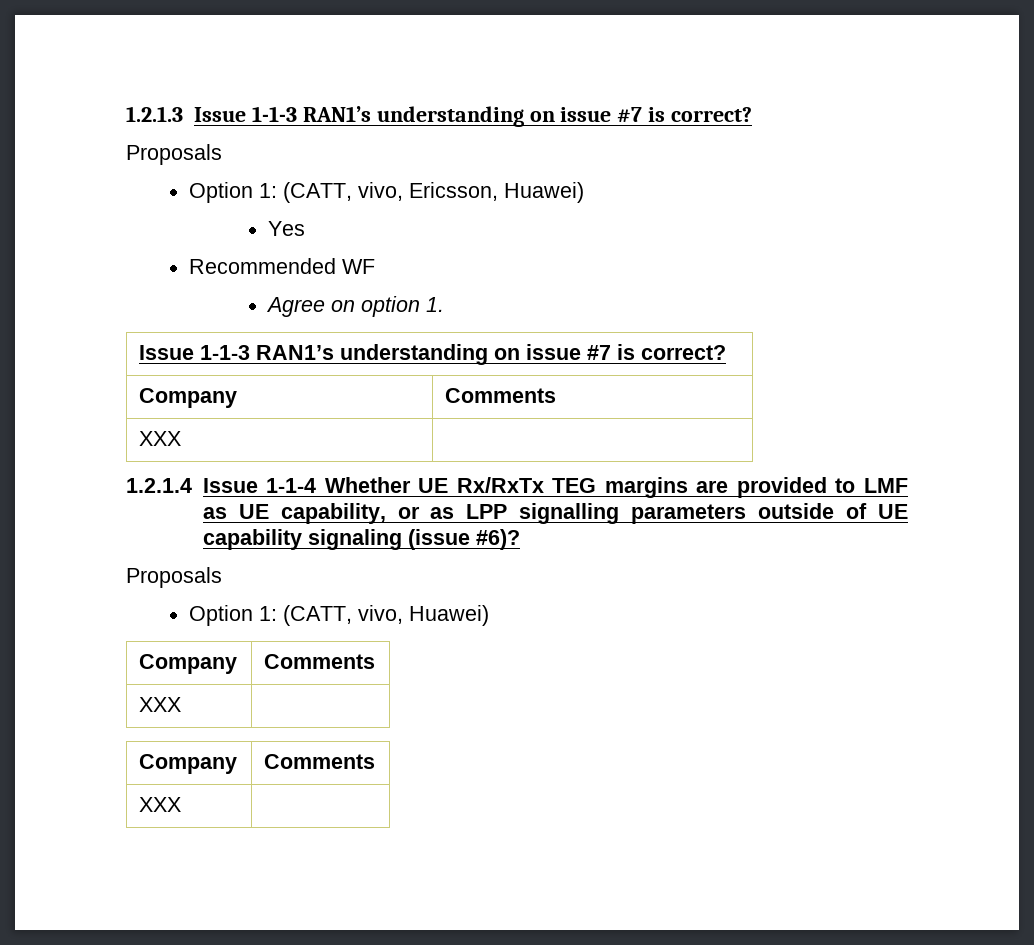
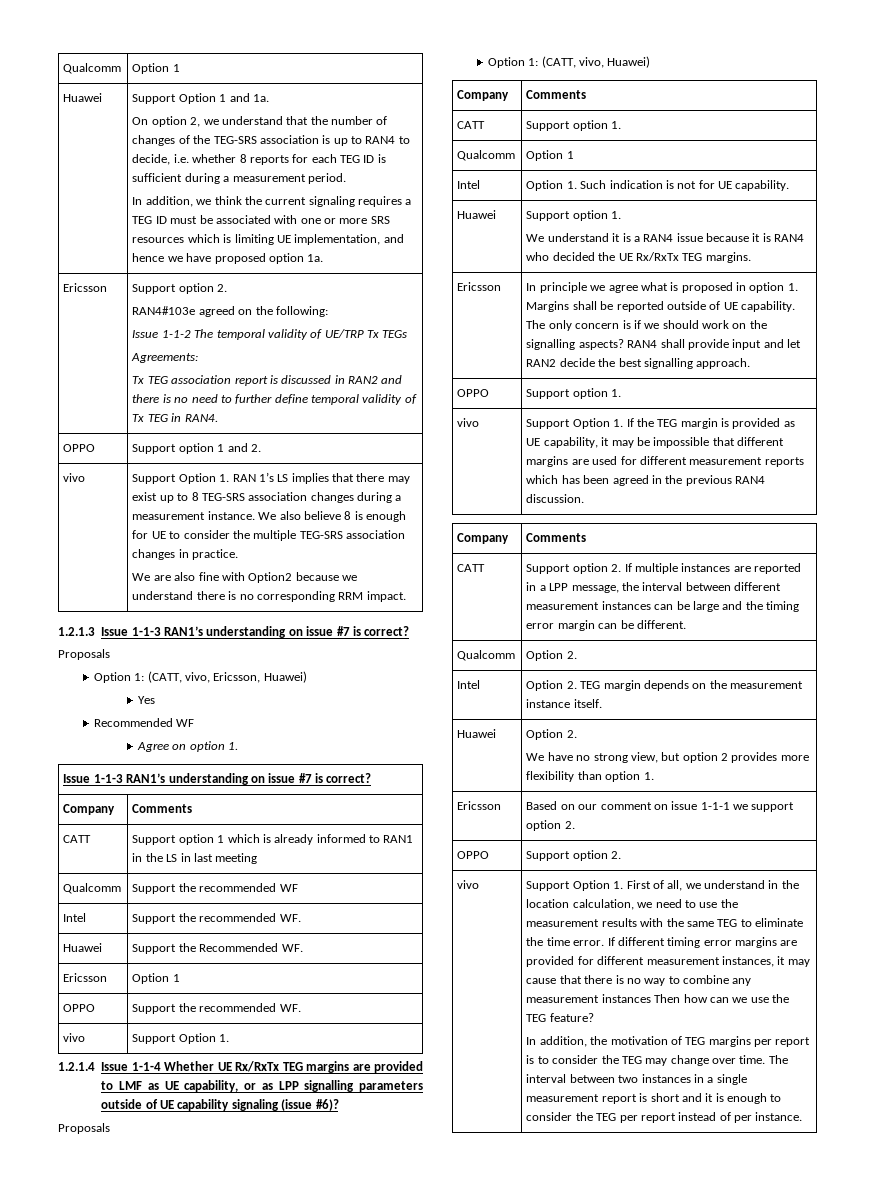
(126, 114) none -> [63,63,122,74] [132,63,180,74] [63,93,103,102] [132,93,269,104] [132,116,388,127] [132,135,410,146] [132,154,386,165] [132,173,346,184] [132,196,412,207] [132,215,390,224] [132,234,404,245] [132,253,324,264] [63,283,108,292] [132,283,228,294] [132,306,328,317] [132,329,408,340] [131,353,199,363] [132,375,403,386] [132,394,417,405] [132,413,218,422] [63,444,96,452] [132,443,261,454] [63,473,86,482] [132,472,410,484] [132,492,402,503] [132,511,407,522] [132,530,406,541] [132,549,239,560] [132,572,358,583] [132,591,406,602] Qualcomm | Option 1 // Huawei | Support Option 1 and 1a. // On option 2, we understand that the number of changes of the TEG-SRS association is up to RAN4 to decide, i.e. whether 8 reports for each TEG ID is sufficient during a measurement period. // In addition, we think the current signaling requires a TEG ID must be associated with one or more SRS resources which is limiting UE implementation, and hence we have proposed option 1a. // Ericsson | Support option 2. // RAN4#103e agreed on the following: // Issue 1-1-2 The temporal validity of UE/TRP Tx TEGs // Agreements: // Tx TEG association report is discussed in RAN2 and there is no need to further define temporal validity of Tx TEG in RAN4. // OPPO | Support option 1 and 2. // vivo | Support Option 1. RAN 1’s LS implies that there may exist up to 8 TEG-SRS association changes during a measurement instance. We also believe 8 is enough for UE to consider the multiple TEG-SRS association changes in practice. // We are also fine with Option2 because we understand there is no corresponding RRM impact. //
[139,431,182,446] XXX | -> [63,835,92,843] [132,834,414,845] [132,853,258,864] [63,883,122,894] [132,883,298,894] [63,913,87,922] [132,913,301,924] [63,943,103,952] [132,943,303,954] [63,973,108,982] [132,973,180,984] [63,1004,96,1012] [132,1003,301,1014] [63,1033,86,1042] [132,1033,230,1044] CATT | Support option 1 which is already informed to RAN1 in the LS in last meeting // Qualcomm | Support the recommended WF // Intel | Support the recommended WF. // Huawei | Support the Recommended WF. // Ericsson | Option 1 // OPPO | Support the recommended WF. // vivo | Support Option 1.
[139,697,182,712] [139,754,238,774] [264,754,376,769] [139,797,182,812] XXX | // Company | Comments // XXX | -> [457,121,486,129] [526,120,622,131] [457,150,516,161] [526,150,574,161] [457,180,481,189] [526,180,790,191] [457,210,497,219] [526,210,622,221] [526,233,805,242] [526,252,751,263] [457,282,502,291] [526,282,798,293] [526,301,796,312] [526,320,767,331] [526,339,802,350] [526,358,751,369] [457,389,490,397] [526,388,622,399] [457,418,480,427] [526,418,795,429] [526,437,785,448] [526,456,804,467] [526,475,766,486] [526,494,585,503] [457,533,510,544] [526,533,587,542] [457,564,486,572] [526,563,802,574] [526,582,782,593] [526,601,800,612] [526,620,686,631] [457,650,516,661] [526,650,577,661] [457,680,481,689] [526,680,804,691] [526,699,602,708] [457,729,497,738] [526,729,577,740] [526,752,809,763] [526,771,654,782] [457,801,502,810] [526,801,795,812] [526,820,575,831] [457,851,490,859] [526,850,622,861] [457,880,480,889] [526,880,799,891] [526,899,738,910] [526,918,804,927] [526,937,798,948] [526,956,810,967] [526,975,752,986] [526,994,790,1003] [526,1013,594,1022] [526,1036,811,1047] [526,1055,788,1066] [526,1074,747,1085] [526,1093,782,1104] [526,1112,803,1123] CATT | Support option 1. // Qualcomm | Option 1 // Intel | Option 1. Such indication is not for UE capability. // Huawei | Support option 1. // We understand it is a RAN4 issue because it is RAN4 who decided the UE Rx/RxTx TEG margins. // Ericsson | In principle we agree what is proposed in option 1. Margins shall be reported outside of UE capability. The only concern is if we should work on the signalling aspects? RAN4 shall provide input and let RAN2 decide the best signalling approach. // OPPO | Support option 1. // vivo | Support Option 1. If the TEG margin is provided as UE capability, it may be impossible that different margins are used for different measurement reports which has been agreed in the previous RAN4 discussion. // Company | Comments // CATT | Support option 2. If multiple instances are reported in a LPP message, the interval between different measurement instances can be large and the timing error margin can be different. // Qualcomm | Option 2. // Intel | Option 2. TEG margin depends on the measurement instance itself. // Huawei | Option 2. // We have no strong view, but option 2 provides more flexibility than option 1. // Ericsson | Based on our comment on issue 1-1-1 we support option 2. // OPPO | Support option 2. // vivo | Support Option 1. First of all, we understand in the location calculation, we need to use the measurement results with the same TEG to eliminate the time error. If different timing error margins are provided for different measurement instances, it may cause that there is no way to combine any measurement instances Then how can we use the TEG feature? // In addition, the motivation of TEG margins per report is to consider the TEG may change over time. The interval between two instances in a single measurement report is short and it is enough to consider the TEG per report instead of per instance.

